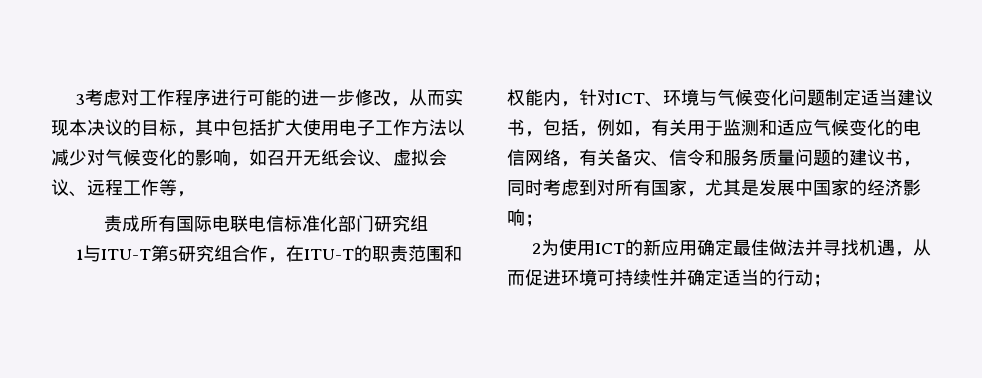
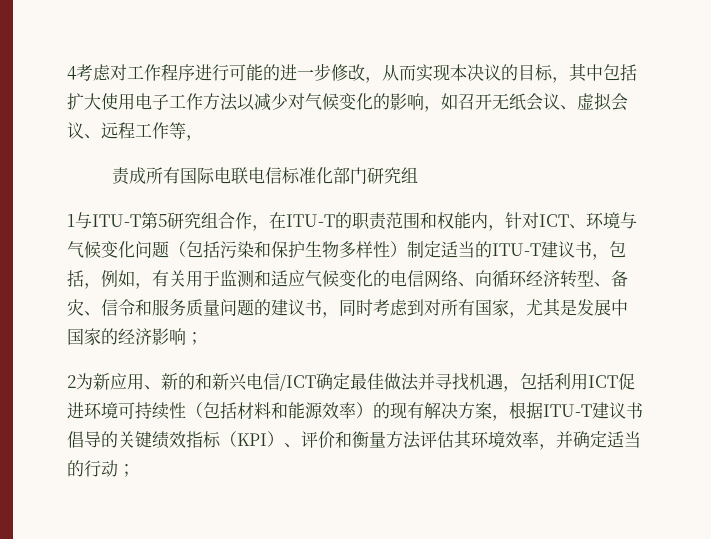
[75,94,85,105] 3 -> [67,66,77,80] 4
(825, 97) none -> [169,241,407,258] （包括污染和保护生物多样性）
(897, 97) none -> [475,241,541,258] 的ITU-T
[561,149,615,167] ，有关 -> [458,270,611,288] 、向循环经济转型、
[558,239,697,256] 使用ICT的新应用 -> [93,373,316,391] 新应用、新的和新兴电信/ICT
[912,239,931,256] [507,270,525,286] 从而 -> [520,373,618,390] 包括利用ICT
(669, 277) none -> [186,402,643,421] [67,430,556,450] （包括材料和能源效率）的现有解决方案，根据ITU-T建议书倡导的关键绩效指标（KPI）、评价和衡量方法评估其环境效率，

